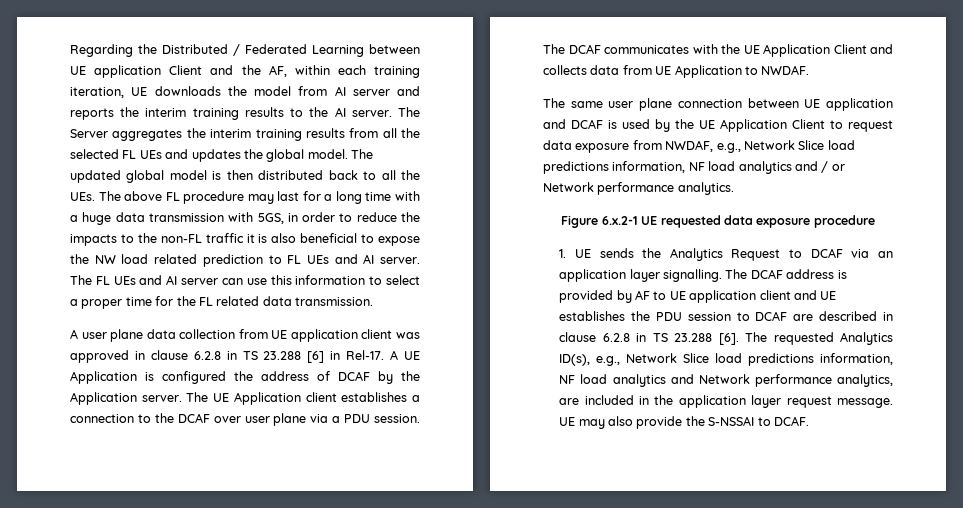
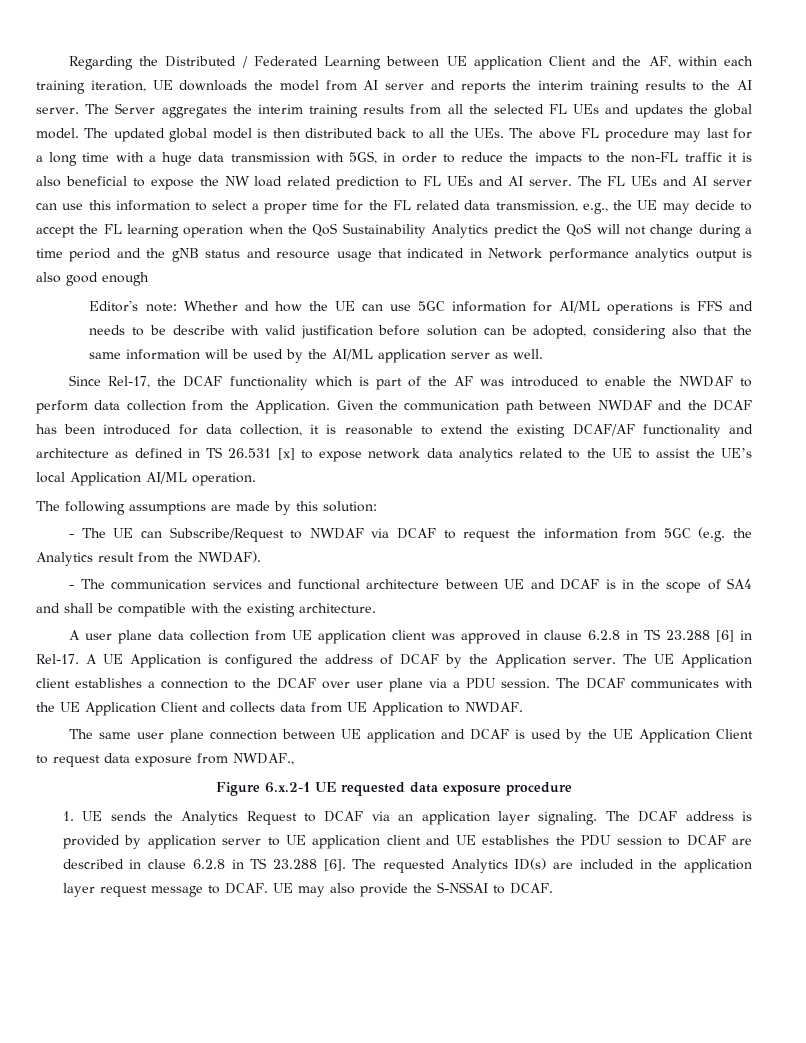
[295,297,373,306] transmission. -> [495,200,752,214] [36,223,753,238] [36,248,752,262] [36,272,149,286] [89,300,753,315] [89,325,752,339] [89,349,544,363] [69,375,753,390] [36,400,753,414] [36,424,753,438] [36,447,753,462] [36,472,256,486] [36,501,377,515] [69,527,752,542] [36,551,261,566] [69,578,752,593] [36,603,376,617] transmission, e.g., the UE may decide to accept the FL learning operation when the QoS Sustainability Analytics predict the QoS will not change during a time period and the gNB status and resource usage that indicated in Network performance analytics output is also good enough // Editor's note: Whether and how the UE can use 5GC information for AI/ML operations is FFS and needs to be describe with valid justification before solution can be adopted, considering also that the same information will be used by the AI/ML application server as well. // Since Rel-17, the DCAF functionality which is part of the AF was introduced to enable the NWDAF to perform data collection from the Application. Given the communication path between NWDAF and the DCAF has been introduced for data collection, it is reasonable to extend the existing DCAF/AF functionality and architecture as defined in TS 26.531 [x] to expose network data analytics related to the UE to assist the UE’s local Application AI/ML operation. // The following assumptions are made by this solution: // - The UE can Subscribe/Request to NWDAF via DCAF to request the information from 5GC (e.g. the Analytics result from the NWDAF). // - The communication services and functional architecture between UE and DCAF is in the scope of SA4 and shall be compatible with the existing architecture.
[665,140,855,153] [543,161,845,174] [543,182,734,195] NWDAF, e.g., Network Slice load predictions information, NF load analytics and / or Network performance analytics. -> [233,753,294,765] NWDAF.,
[663,269,723,282] signalling. -> [538,811,598,825] signaling.
[635,290,651,300] AF -> [147,835,262,849] application server
[559,353,893,366] [559,374,893,387] ID(s), e.g., Network Slice load predictions information, NF load analytics and Network performance analytics, -> [514,858,547,870] ID(s)
[837,398,893,408] message. -> [150,883,268,897] message to DCAF.

